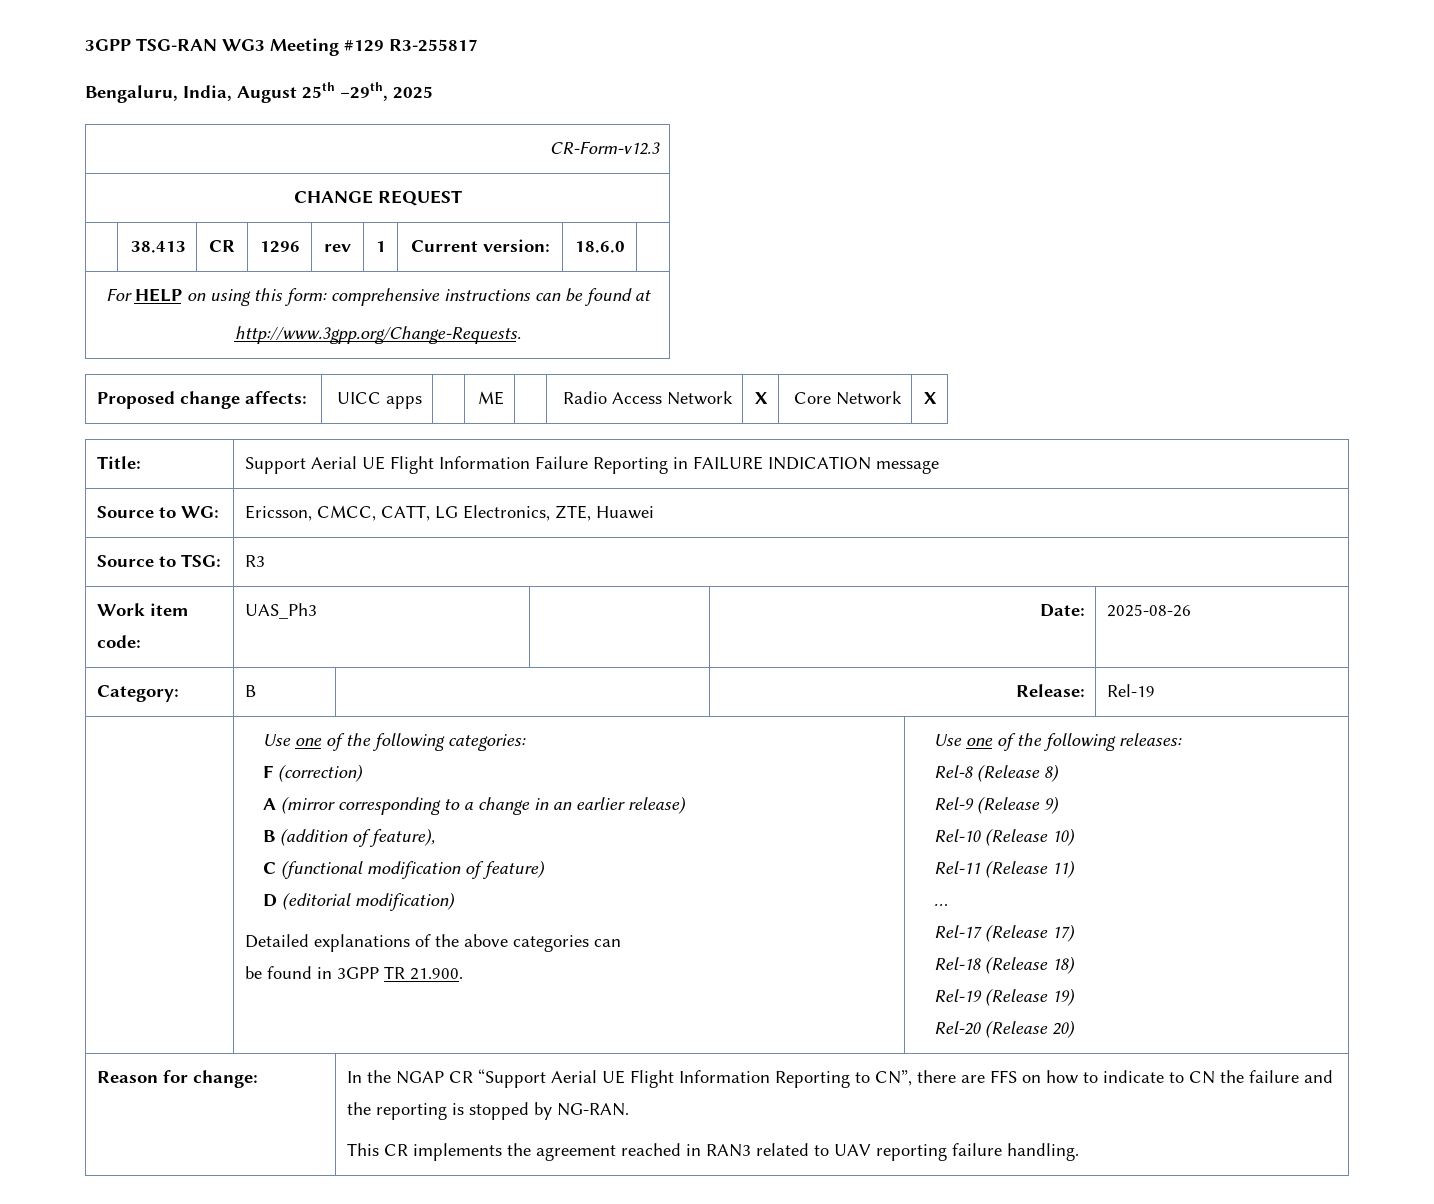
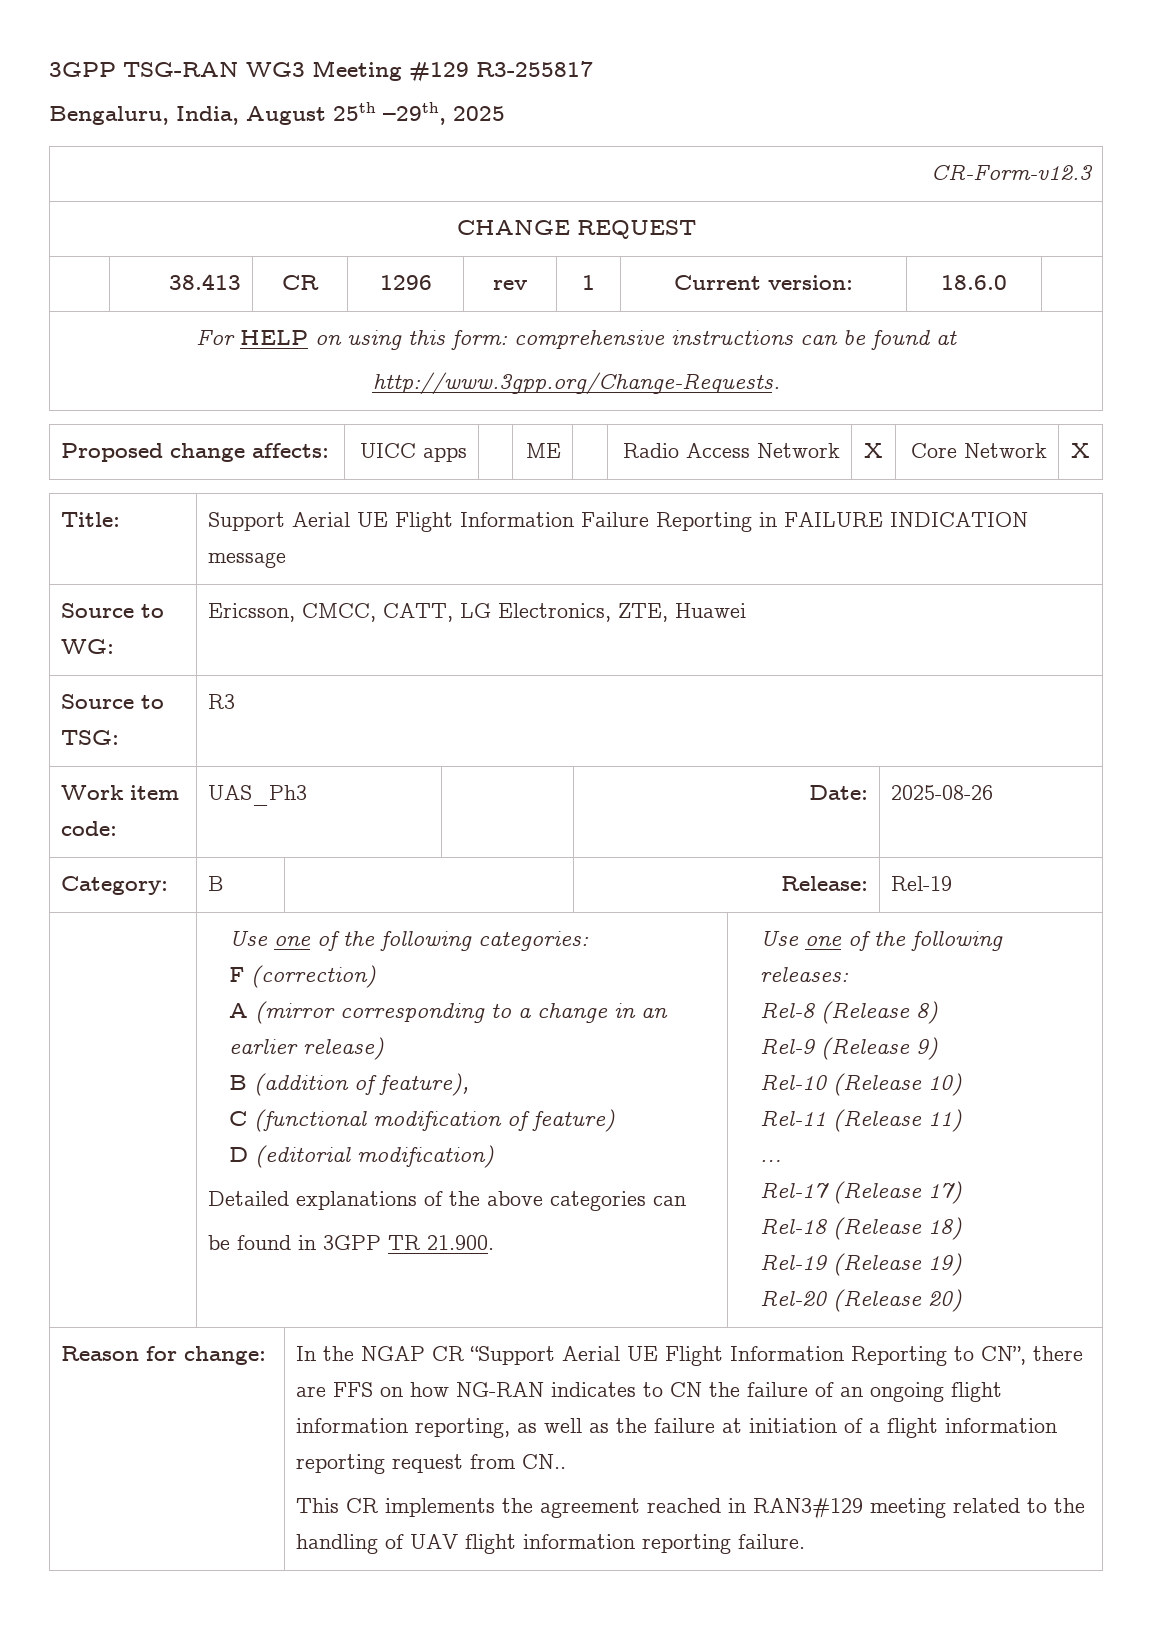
[1082,1070,1164,1083] to indicate -> [455,1382,636,1397] NG-RAN indicates
[1303,1070,1333,1083] [346,1102,629,1120] and the reporting is stopped by NG-RAN. -> [814,1382,1002,1402] [295,1418,1057,1438] [295,1454,566,1474] of an ongoing flight information reporting, as well as the failure at initiation of a flight information reporting request from CN..
[705,1143,1079,1161] RAN3 related to UAV reporting failure handling. -> [752,1498,1085,1520] [295,1534,805,1554] RAN3#129 meeting related to the handling of UAV flight information reporting failure.

